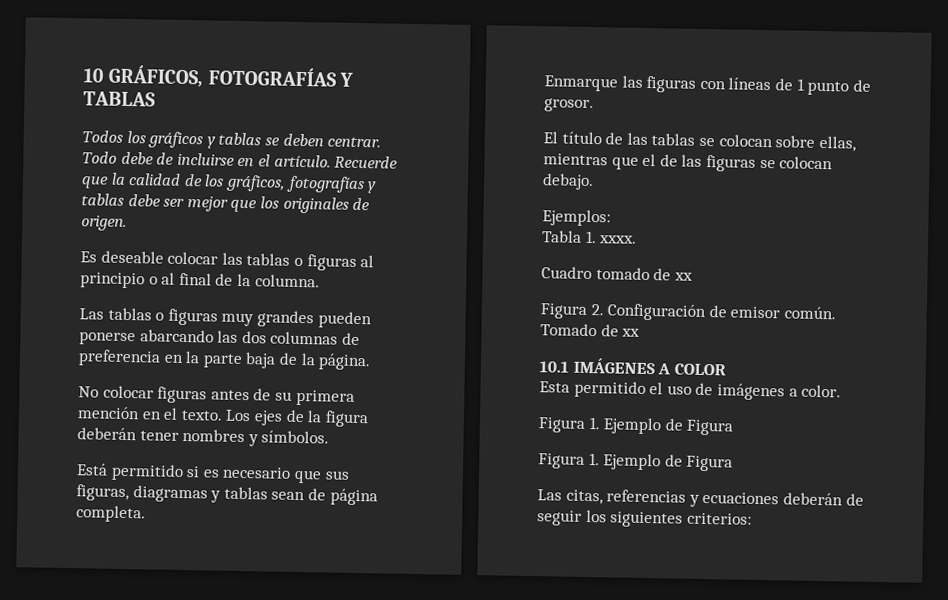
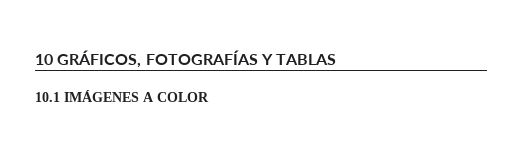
[82,130,382,149] [82,151,399,169] [81,172,378,194] [81,193,371,214] [81,215,127,231] [80,250,375,271] [80,272,320,289] [79,307,372,329] [79,329,360,346] [78,349,372,371] [78,385,355,406] [77,406,369,428] [77,427,330,447] [76,463,350,484] [76,484,378,506] [76,505,146,523] [544,75,871,96] [544,98,594,113] [543,131,856,152] [543,153,834,172] [542,173,594,191] [542,209,611,227] [542,230,638,244] [541,266,693,281] [540,303,836,322] [540,323,641,337] [539,357,726,376] [539,380,842,401] [538,417,734,436] [538,452,734,472] [537,489,864,507] [537,509,752,528] Todos los gráficos y tablas se deben centrar. Todo debe de incluirse en el artículo. Recuerde que la calidad de los gráficos, fotografías y tablas debe ser mejor que los originales de origen. // Es deseable colocar las tablas o figuras al principio o al final de la columna. // Las tablas o figuras muy grandes pueden ponerse abarcando las dos columnas de preferencia en la parte baja de la página. // No colocar figuras antes de su primera mención en el texto. Los ejes de la figura deberán tener nombres y símbolos. // Está permitido si es necesario que sus figuras, diagramas y tablas sean de página completa. // Enmarque las figuras con líneas de 1 punto de grosor. // El título de las tablas se colocan sobre ellas, mientras que el de las figuras se colocan debajo. // Ejemplos: // Tabla 1. xxxx. // Cuadro tomado de xx // Figura 2. Configuración de emisor común. Tomado de xx // 10.1 IMÁGENES A COLOR // Esta permitido el uso de imágenes a color. // Figura 1. Ejemplo de Figura // Figura 1. Ejemplo de Figura // Las citas, referencias y ecuaciones deberán de seguir los siguientes criterios: -> [35,90,209,102] 10.1 IMÁGENES A COLOR

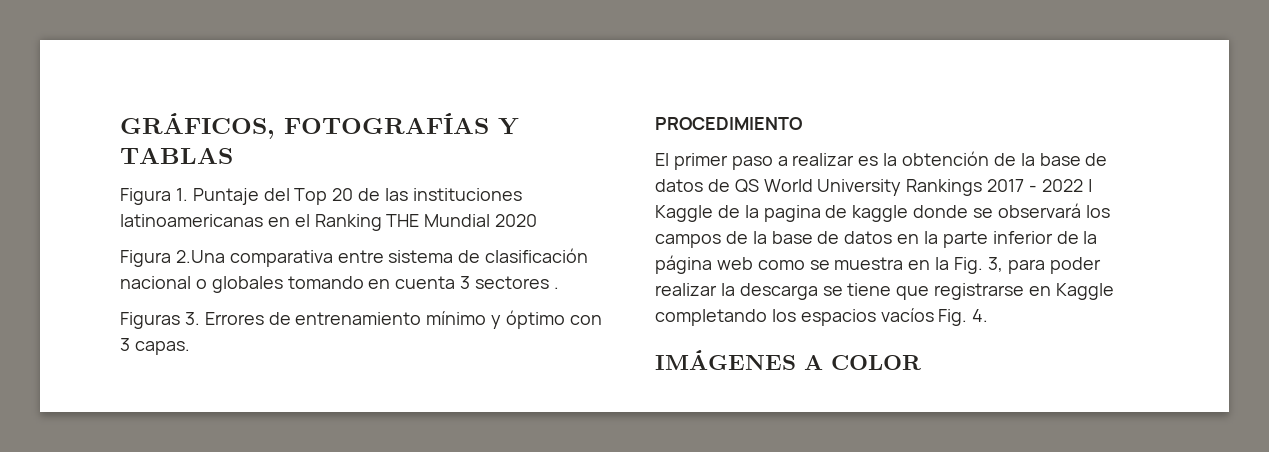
[35,54,53,65] 10 -> (120, 126) none
[35,92,60,102] 10.1 -> [120,188,522,205] [120,214,538,231] [120,248,589,267] [120,276,559,293] [120,310,602,329] [120,338,190,355] [655,117,802,130] [655,151,1108,170] [655,179,1093,196] [655,203,1110,222] [655,231,1098,248] [655,255,1101,274] [655,283,1114,300] [655,308,989,326] Figura 1. Puntaje del Top 20 de las instituciones latinoamericanas en el Ranking THE Mundial 2020 // Figura 2.Una comparativa entre sistema de clasificación nacional o globales tomando en cuenta 3 sectores . // Figuras 3. Errores de entrenamiento mínimo y óptimo con 3 capas. // PROCEDIMIENTO // El primer paso a realizar es la obtención de la base de datos de QS World University Rankings 2017 - 2022 | Kaggle de la pagina de kaggle donde se observará los campos de la base de datos en la parte inferior de la página web como se muestra en la Fig. 3, para poder realizar la descarga se tiene que registrarse en Kaggle completando los espacios vacíos Fig. 4. //

